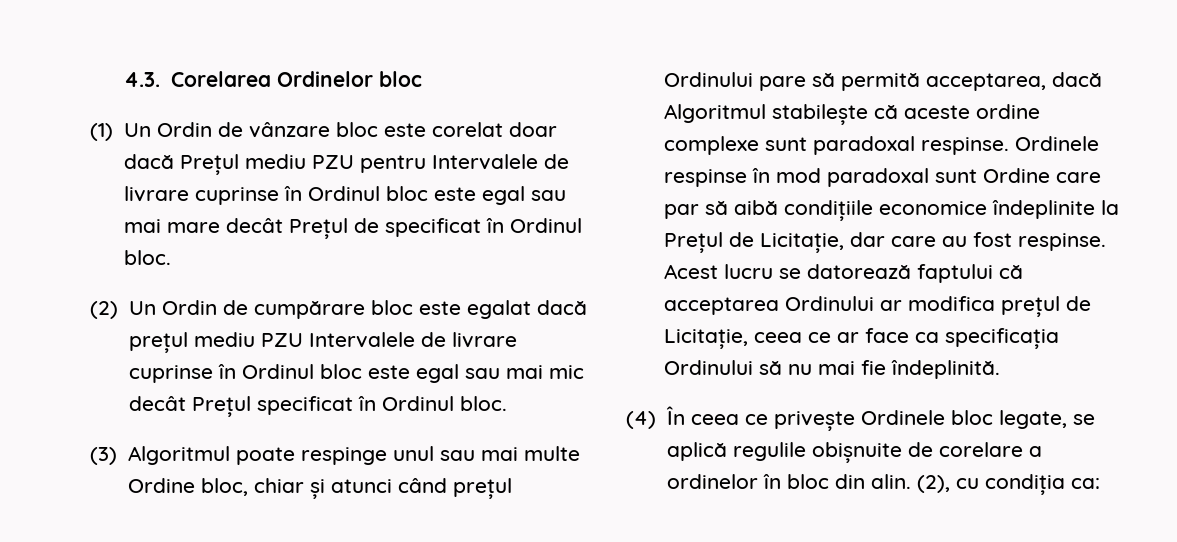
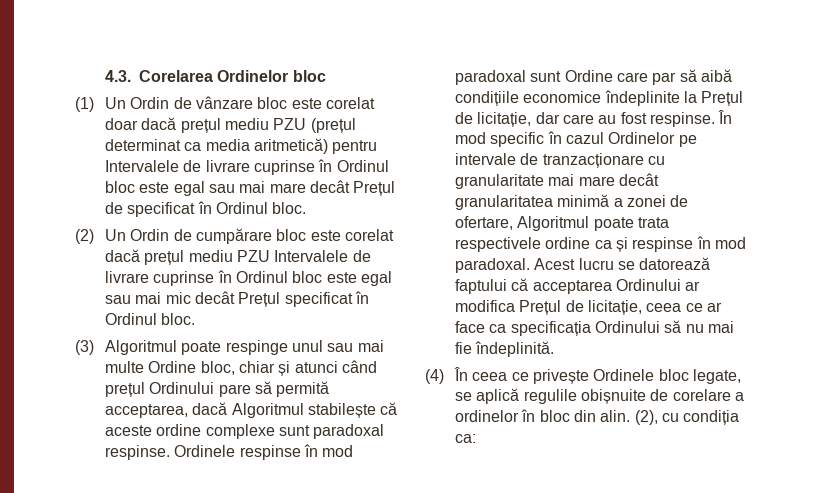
[180,154,355,175] Prețul mediu PZU -> [180,118,356,133] [104,138,328,154] prețul mediu PZU (prețul determinat ca media aritmetică)
[466,300,531,319] egalat -> [344,229,394,241] corelat
[759,233,844,253] Licitație, -> [477,112,532,127] licitație,
(1106, 242) none -> [718,110,733,124] [454,131,697,147] [454,153,665,168] [454,173,659,189] [454,194,689,210] [454,216,669,231] [454,236,746,252] [454,258,530,273] În mod specific în cazul Ordinelor pe intervale de tranzacționare cu granularitate mai mare decât granularitatea minimă a zonei de ofertare, Algoritmul poate trata respectivele ordine ca și respinse în mod paradoxal.
[1000,296,1091,317] [663,329,748,349] prețul de Licitație, -> [519,300,642,315] Prețul de licitație,

